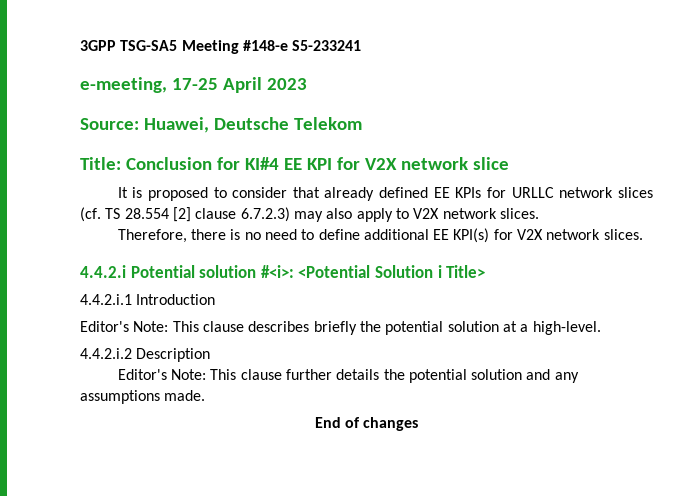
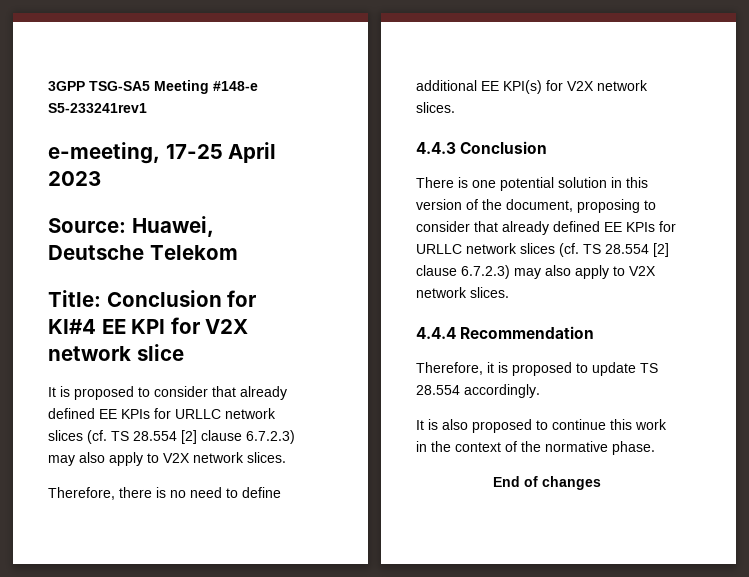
[292,40,362,51] S5-233241 -> [48,103,147,113] S5-233241rev1
[80,265,486,278] [80,294,216,305] [80,321,601,335] [80,348,211,362] [117,369,579,383] [80,390,206,404] 4.4.2.i Potential solution #<i>: <Potential Solution i Title> // 4.4.2.i.1 Introduction // Editor's Note: This clause describes briefly the potential solution at a high-level. // 4.4.2.i.2 Description // Editor's Note: This clause further details the potential solution and any assumptions made. -> [416,141,548,154] [416,177,648,191] [416,199,656,213] [416,221,676,235] [416,243,669,257] [416,265,656,279] [416,287,509,298] [416,326,595,339] [416,362,658,376] [416,384,540,398] [416,419,667,433] [416,441,655,455] 4.4.3 Conclusion // There is one potential solution in this version of the document, proposing to consider that already defined EE KPIs for URLLC network slices (cf. TS 28.554 [2] clause 6.7.2.3) may also apply to V2X network slices. // 4.4.4 Recommendation // Therefore, it is proposed to update TS 28.554 accordingly. // It is also proposed to continue this work in the context of the normative phase.

